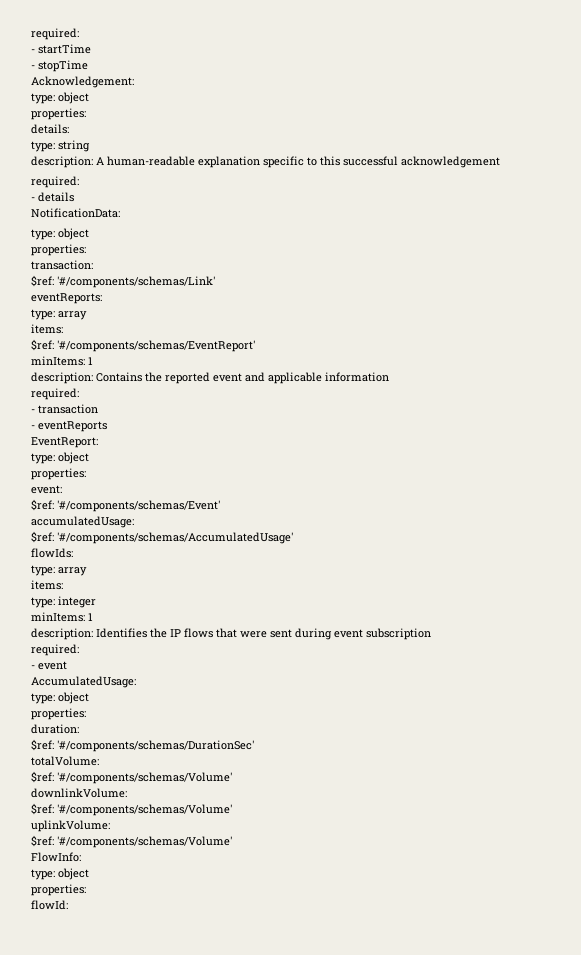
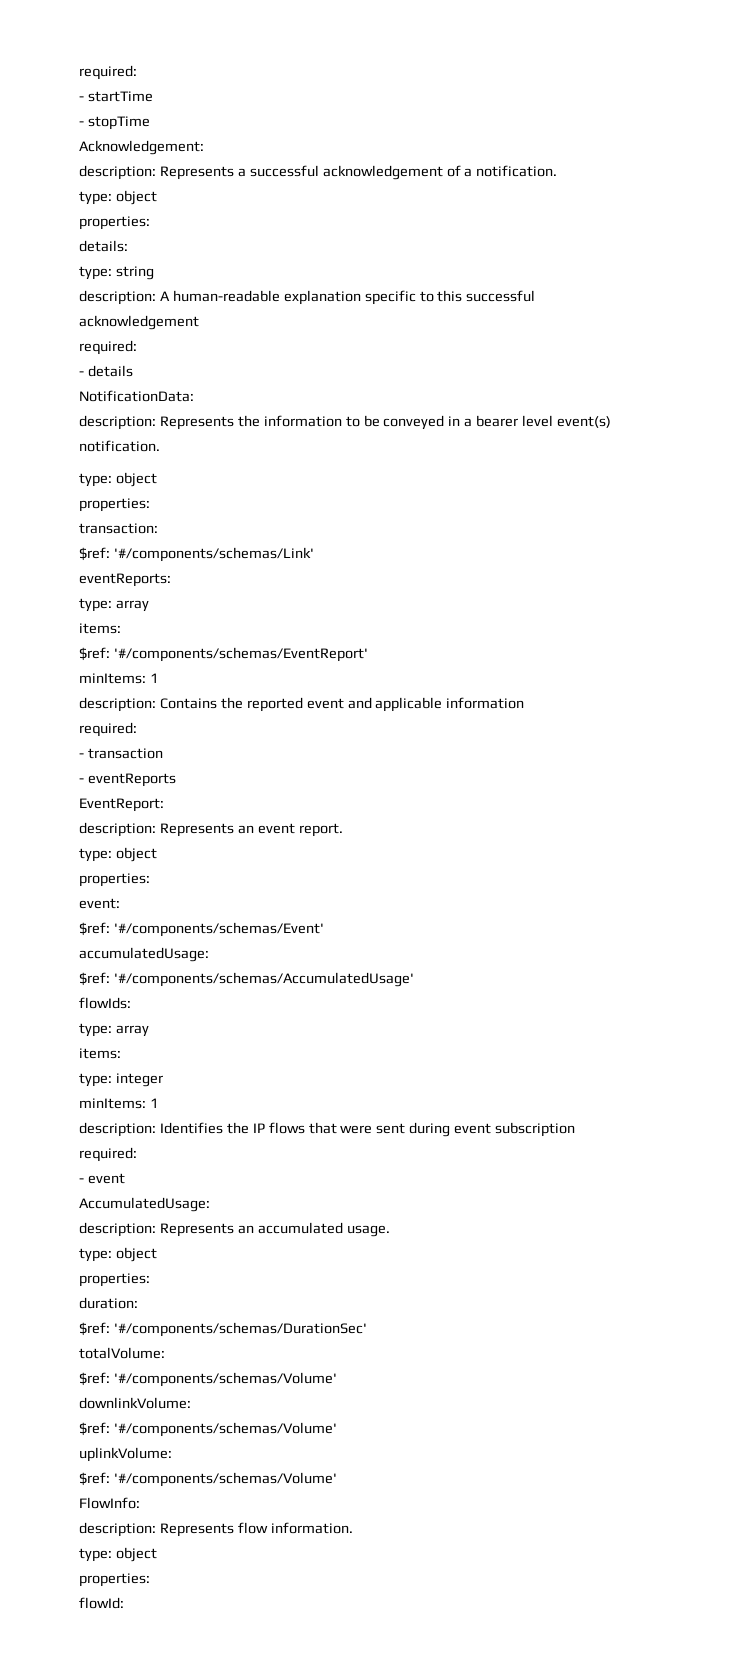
(134, 82) none -> [79,165,558,180] // description: Represents a successful acknowledgement of a notification.
(120, 213) none -> [79,415,612,430] [79,440,160,452] // description: Represents the information to be conveyed in a bearer level event(s) notification.
(98, 442) none -> [79,822,343,837] // description: Represents an event report.
(136, 682) none -> [79,1222,390,1237] // description: Represents an accumulated usage.
(81, 857) none -> [79,1522,353,1537] // description: Represents flow information.

